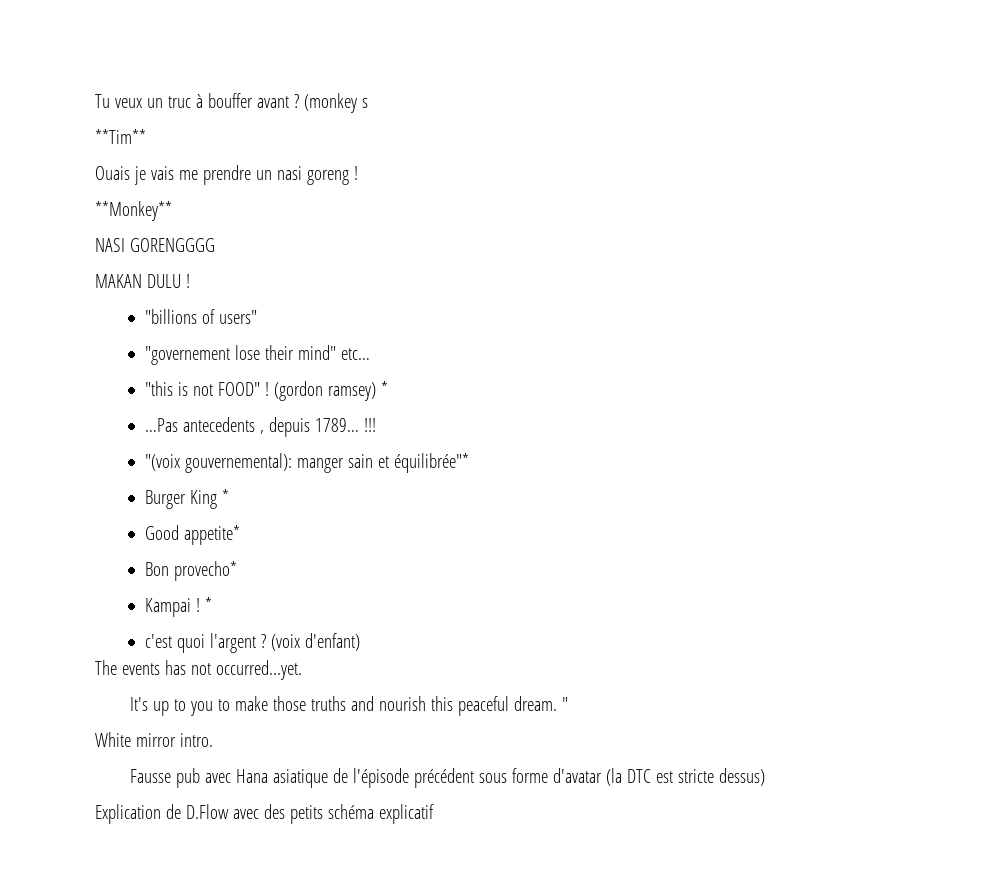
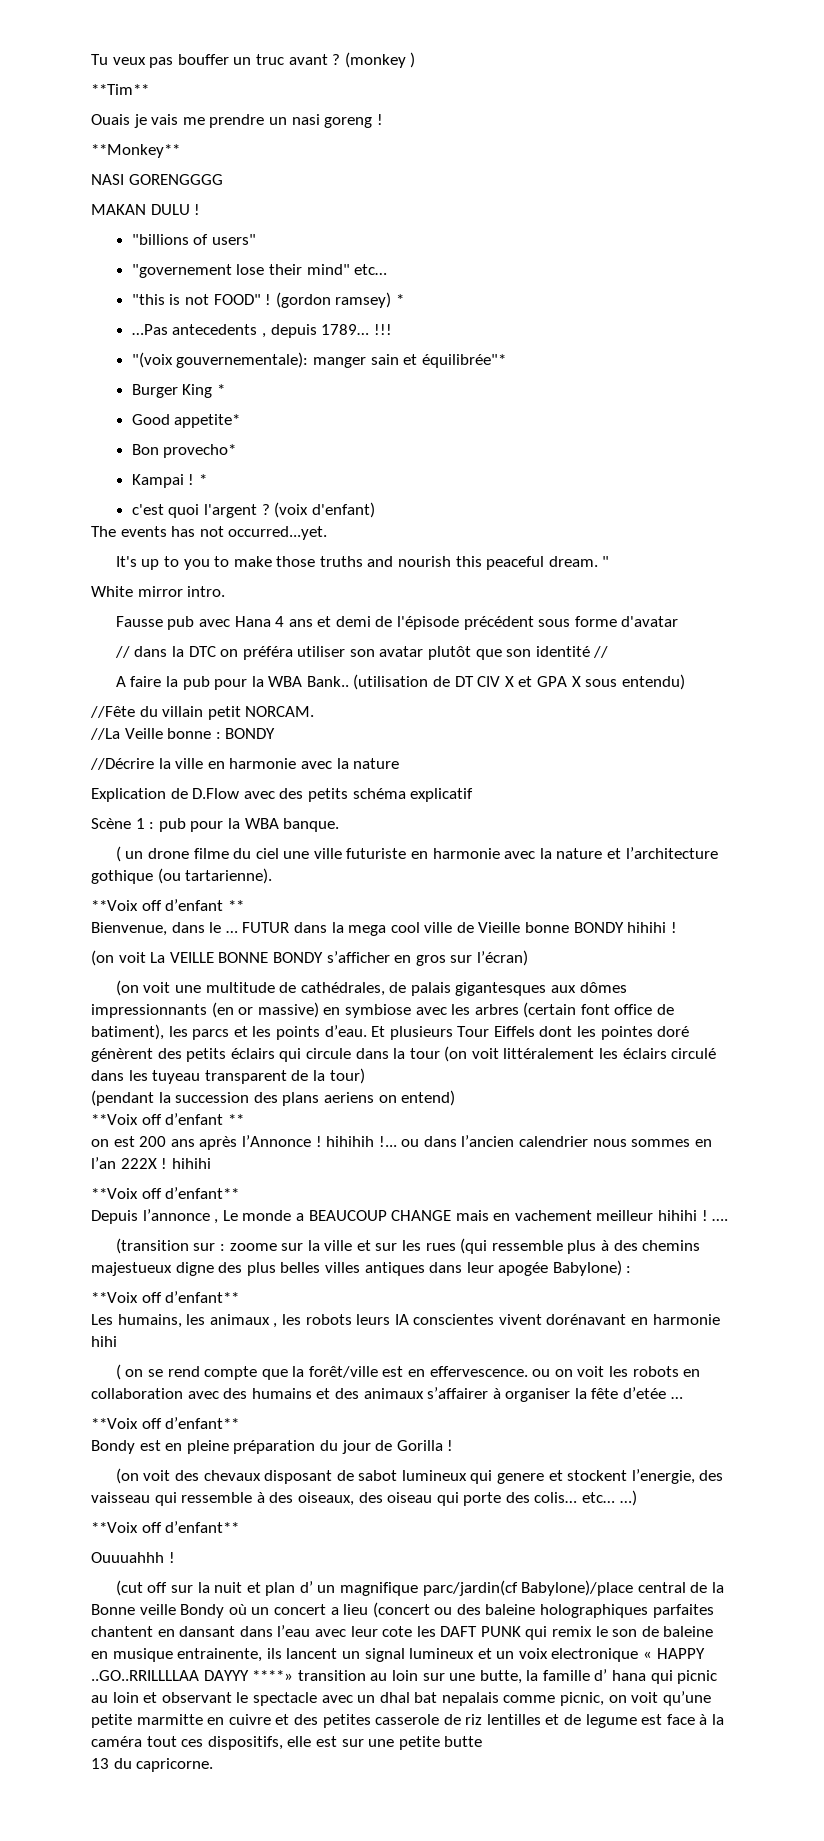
[146,93,253,108] un truc à bouffer -> [149,54,284,68] pas bouffer un truc
[361,98,368,108] s -> [410,52,416,68] )
[184,453,292,473] gouvernemental): -> [176,352,309,368] gouvernementale):
[273,769,329,788] asiatique -> [275,616,371,627] 4 ans et demi
[606,768,766,786] (la DTC est stricte dessus) -> [114,646,609,660] [115,674,685,690] [90,706,315,720] [90,728,276,740] [90,758,400,770] // // dans la DTC on préféra utiliser son avatar plutôt que son identité // // A faire la pub pour la WBA Bank.. (utilisation de DT CIV X et GPA X sous entendu) // //Fête du villain petit NORCAM. // //La Veille bonne : BONDY // //Décrire la ville en harmonie avec la nature
(434, 814) none -> [91,818,340,832] [115,846,718,862] [91,868,273,884] [91,899,244,911] [91,922,677,936] [91,950,528,966] [115,980,627,996] [91,1002,675,1018] [91,1024,690,1040] [91,1046,717,1062] [91,1068,365,1084] [91,1090,456,1106] [91,1113,244,1125] [91,1135,712,1150] [91,1157,211,1169] [91,1187,240,1199] [91,1209,729,1224] [115,1238,701,1254] [91,1260,632,1276] [91,1291,240,1303] [91,1314,720,1328] [91,1336,117,1347] [115,1364,701,1380] [91,1387,683,1402] [91,1417,240,1429] [91,1440,454,1454] [115,1468,724,1484] [91,1490,637,1506] [91,1521,240,1533] [91,1552,175,1563] [115,1580,724,1596] [91,1602,714,1618] [91,1625,714,1640] [91,1648,705,1662] [91,1669,718,1684] [91,1691,711,1706] [91,1714,725,1728] [91,1736,483,1750] [91,1758,214,1772] // Scène 1 : pub pour la WBA banque. // ( un drone filme du ciel une ville futuriste en harmonie avec la nature et l’architecture gothique (ou tartarienne). // **Voix off d’enfant ** // Bienvenue, dans le … FUTUR dans la mega cool ville de Vieille bonne BONDY hihihi ! // (on voit La VEILLE BONNE BONDY s’afficher en gros sur l’écran) // (on voit une multitude de cathédrales, de palais gigantesques aux dômes impressionnants (en or massive) en symbiose avec les arbres (certain font office de batiment), les parcs et les points d’eau. Et plusieurs Tour Eiffels dont les pointes doré génèrent des petits éclairs qui circule dans la tour (on voit littéralement les éclairs circulé dans les tuyeau transparent de la tour) // (pendant la succession des plans aeriens on entend) // **Voix off d’enfant ** // on est 200 ans après l’Annonce ! hihihih !... ou dans l’ancien calendrier nous sommes en l’an 222X ! hihihi // **Voix off d’enfant** // Depuis l’annonce , Le monde a BEAUCOUP CHANGE mais en vachement meilleur hihihi ! …. // (transition sur : zoome sur la ville et sur les rues (qui ressemble plus à des chemins majestueux digne des plus belles villes antiques dans leur apogée Babylone) : // **Voix off d’enfant** // Les humains, les animaux , les robots leurs IA conscientes vivent dorénavant en harmonie hihi // ( on se rend compte que la forêt/ville est en effervescence. ou on voit les robots en collaboration avec des humains et des animaux s’affairer à organiser la fête d’etée … // **Voix off d’enfant** // Bondy est en pleine préparation du jour de Gorilla ! // (on voit des chevaux disposant de sabot lumineux qui genere et stockent l’energie, des vaisseau qui ressemble à des oiseaux, des oiseau qui porte des colis… etc… …) // **Voix off d’enfant** // Ouuuahhh ! // (cut off sur la nuit et plan d’ un magnifique parc/jardin(cf Babylone)/place central de la Bonne veille Bondy où un concert a lieu (concert ou des baleine holographiques parfaites chantent en dansant dans l’eau avec leur cote les DAFT PUNK qui remix le son de baleine en musique entrainente, ils lancent un signal lumineux et un voix electronique « HAPPY ..GO..RRILLLLAA DAYYY ****» transition au loin sur une butte, la famille d’ hana qui picnic au loin et observant le spectacle avec un dhal bat nepalais comme picnic, on voit qu’une petite marmitte en cuivre et des petites casserole de riz lentilles et de legume est face à la caméra tout ces dispositifs, elle est sur une petite butte // 13 du capricorne.

